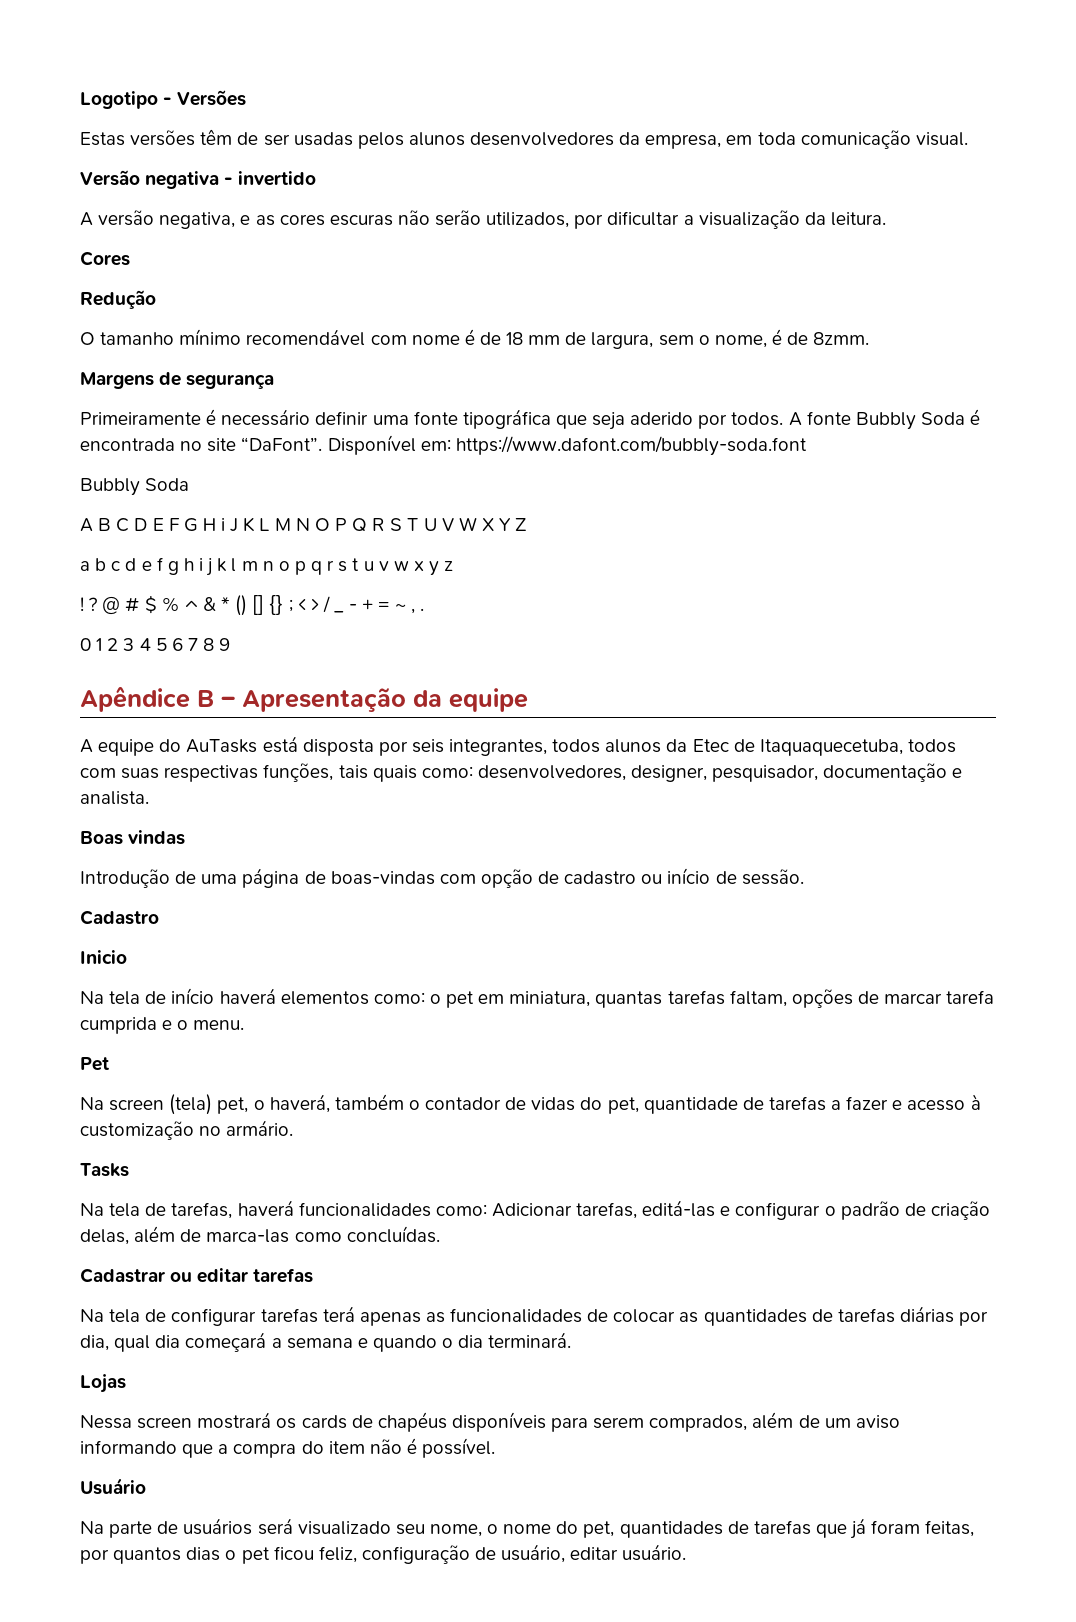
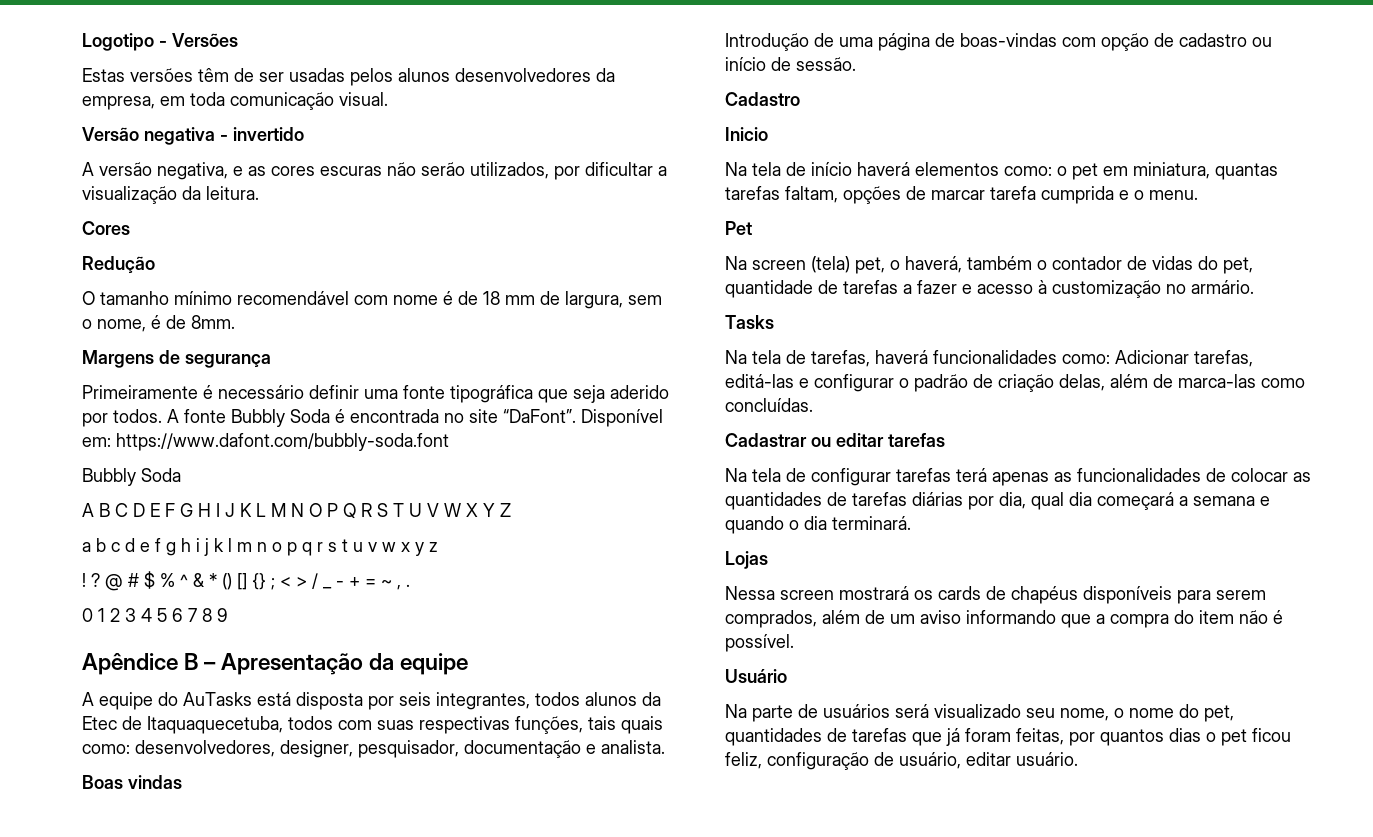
[813,332,870,345] 8zmm. -> [191,315,235,329] 8mm.
[221,518,226,531] i -> [216,503,220,517] I

